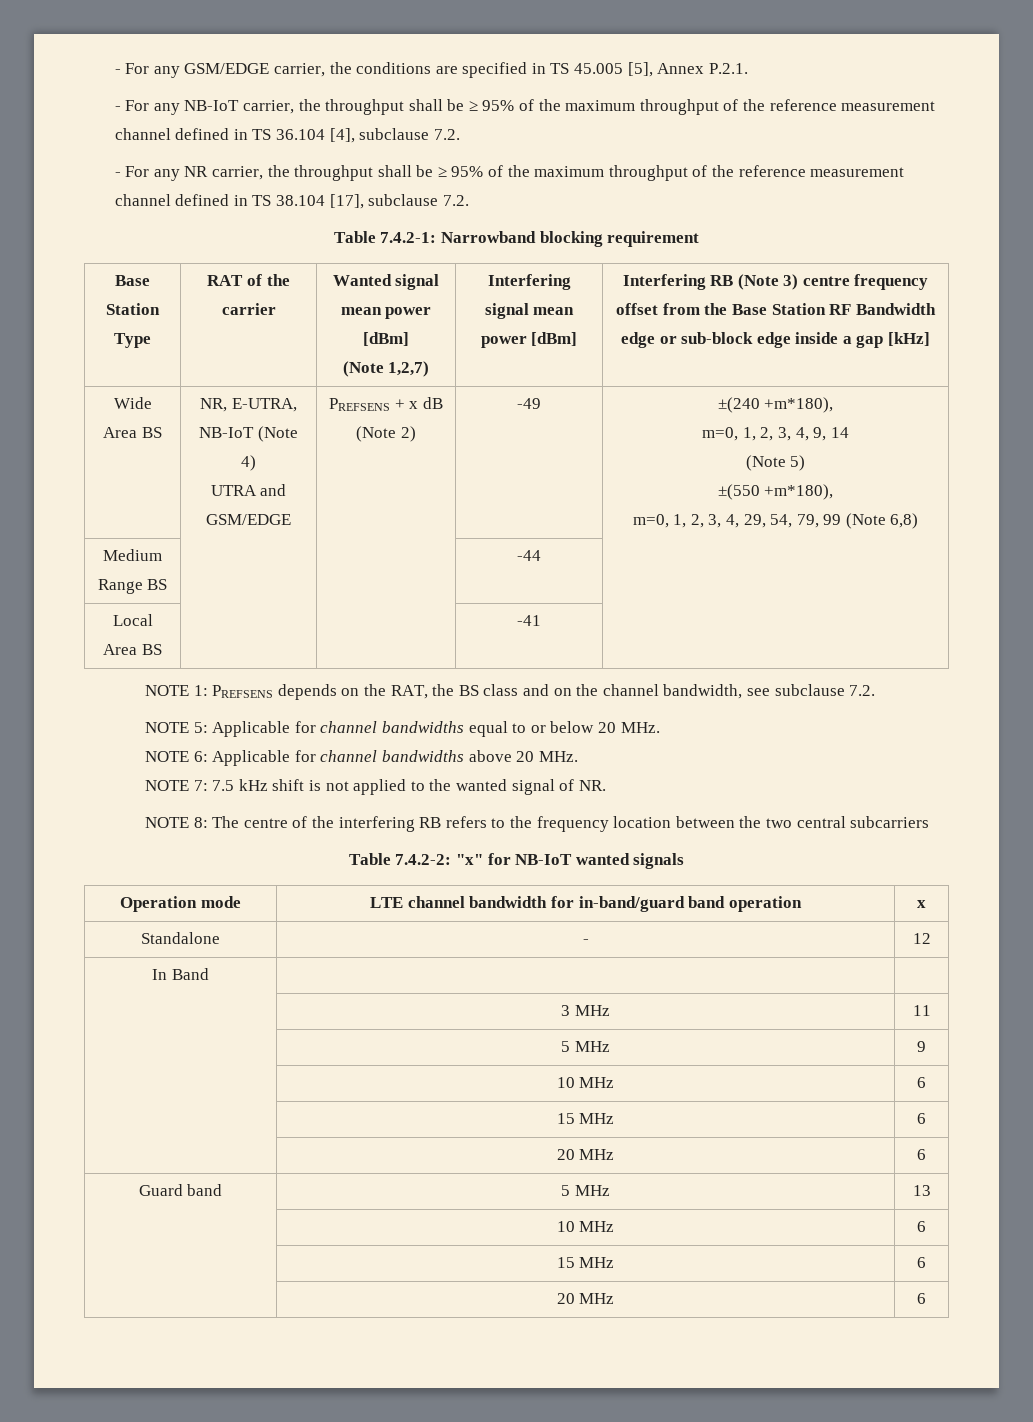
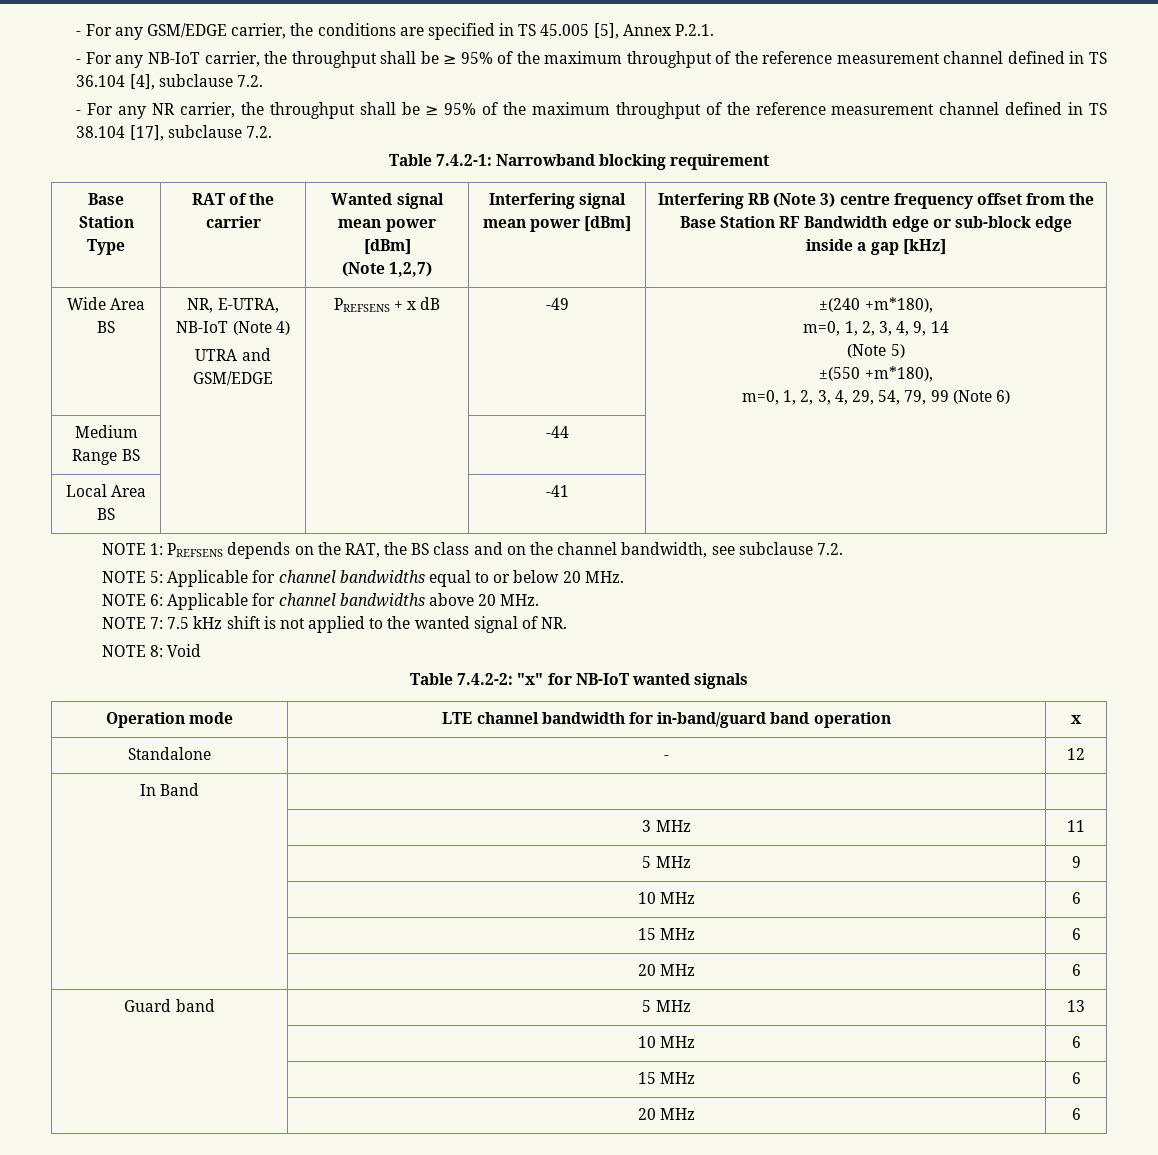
[356,426,416,442] (Note 2) -> (441, 303) none
[890,513,919,529] 6,8) -> [995,390,1010,404] 6)
[212,816,930,832] The centre of the interfering RB refers to the frequency location between the two central subcarriers -> [167,644,202,657] Void

